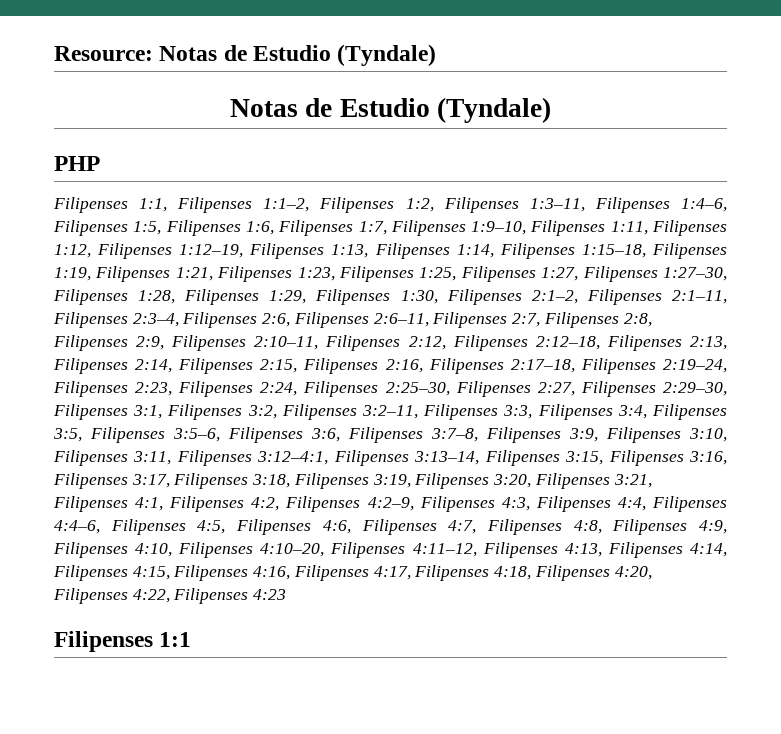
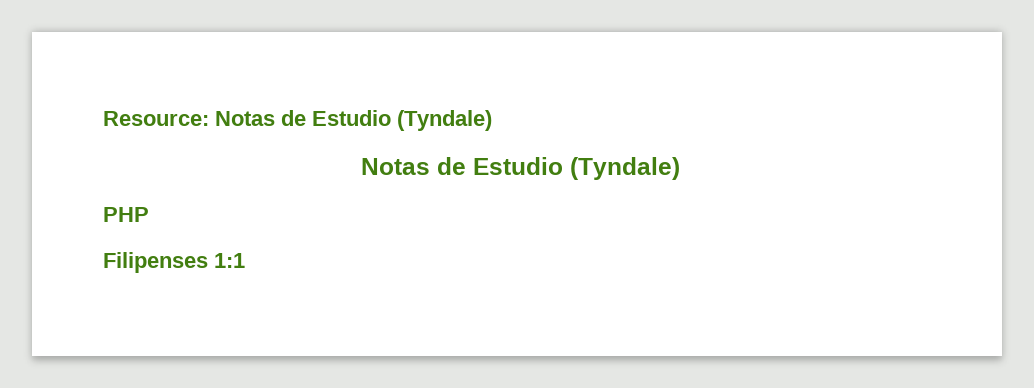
[53,197,727,213] [53,220,727,236] [54,243,727,259] [54,266,727,282] [53,289,727,305] [53,312,652,328] [53,335,727,351] [53,358,727,374] [53,381,727,397] [53,404,727,420] [53,427,727,443] [53,450,728,466] [53,473,652,489] [53,496,728,512] [54,519,727,535] [53,542,727,558] [53,565,652,581] [53,588,287,604] // Filipenses 1:1, Filipenses 1:1–2, Filipenses 1:2, Filipenses 1:3–11, Filipenses 1:4–6, Filipenses 1:5, Filipenses 1:6, Filipenses 1:7, Filipenses 1:9–10, Filipenses 1:11, Filipenses 1:12, Filipenses 1:12–19, Filipenses 1:13, Filipenses 1:14, Filipenses 1:15–18, Filipenses 1:19, Filipenses 1:21, Filipenses 1:23, Filipenses 1:25, Filipenses 1:27, Filipenses 1:27–30, Filipenses 1:28, Filipenses 1:29, Filipenses 1:30, Filipenses 2:1–2, Filipenses 2:1–11, Filipenses 2:3–4, Filipenses 2:6, Filipenses 2:6–11, Filipenses 2:7, Filipenses 2:8, Filipenses 2:9, Filipenses 2:10–11, Filipenses 2:12, Filipenses 2:12–18, Filipenses 2:13, Filipenses 2:14, Filipenses 2:15, Filipenses 2:16, Filipenses 2:17–18, Filipenses 2:19–24, Filipenses 2:23, Filipenses 2:24, Filipenses 2:25–30, Filipenses 2:27, Filipenses 2:29–30, Filipenses 3:1, Filipenses 3:2, Filipenses 3:2–11, Filipenses 3:3, Filipenses 3:4, Filipenses 3:5, Filipenses 3:5–6, Filipenses 3:6, Filipenses 3:7–8, Filipenses 3:9, Filipenses 3:10, Filipenses 3:11, Filipenses 3:12–4:1, Filipenses 3:13–14, Filipenses 3:15, Filipenses 3:16, Filipenses 3:17, Filipenses 3:18, Filipenses 3:19, Filipenses 3:20, Filipenses 3:21, Filipenses 4:1, Filipenses 4:2, Filipenses 4:2–9, Filipenses 4:3, Filipenses 4:4, Filipenses 4:4–6, Filipenses 4:5, Filipenses 4:6, Filipenses 4:7, Filipenses 4:8, Filipenses 4:9, Filipenses 4:10, Filipenses 4:10–20, Filipenses 4:11–12, Filipenses 4:13, Filipenses 4:14, Filipenses 4:15, Filipenses 4:16, Filipenses 4:17, Filipenses 4:18, Filipenses 4:20, Filipenses 4:22, Filipenses 4:23 -> (149, 214) none

